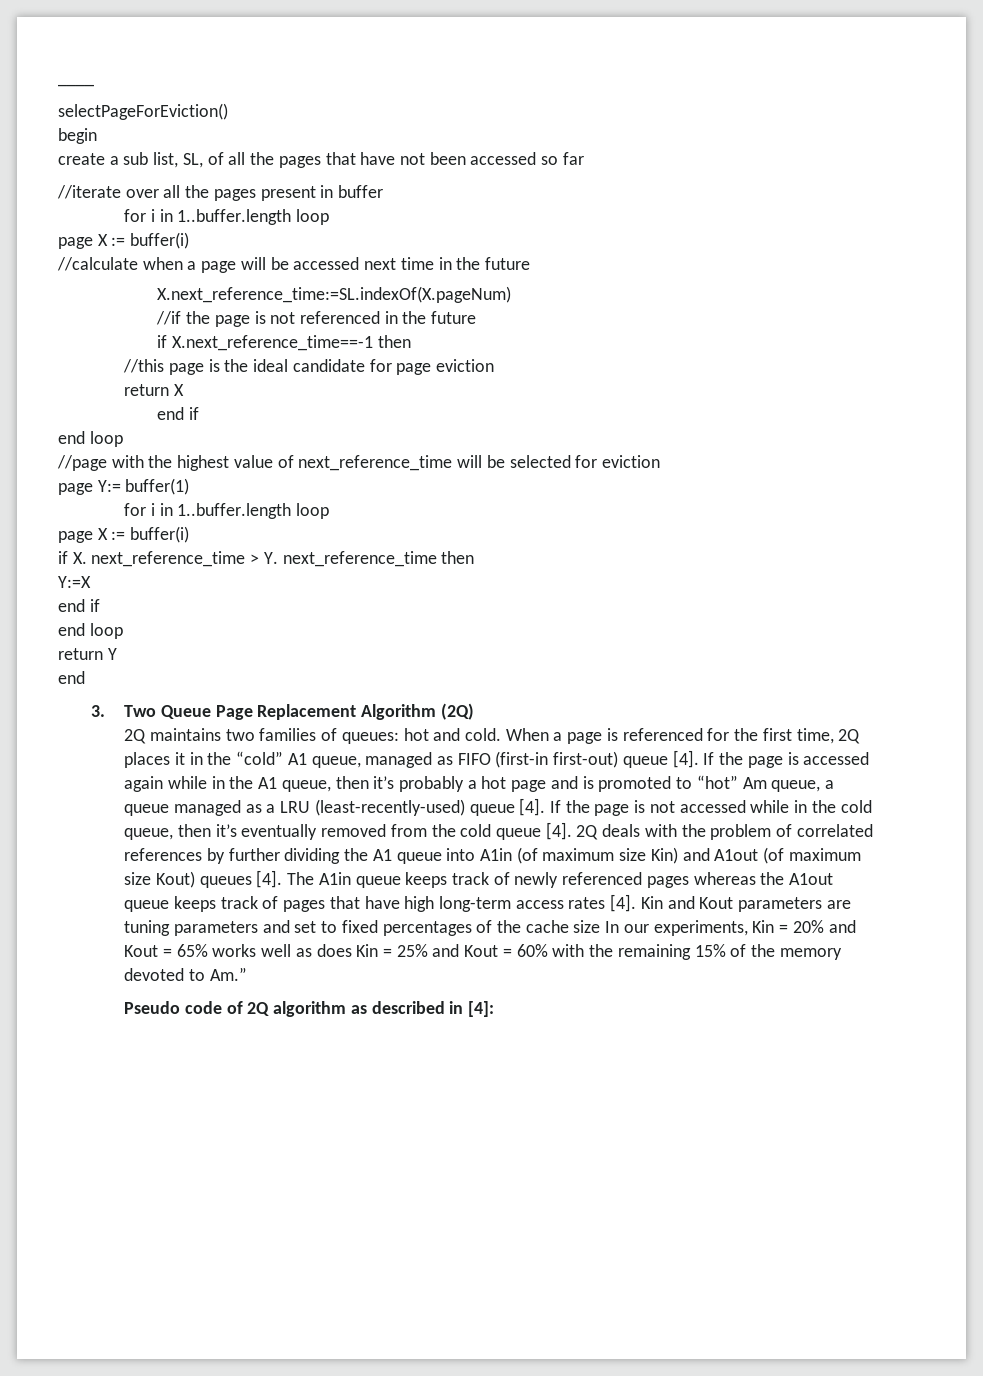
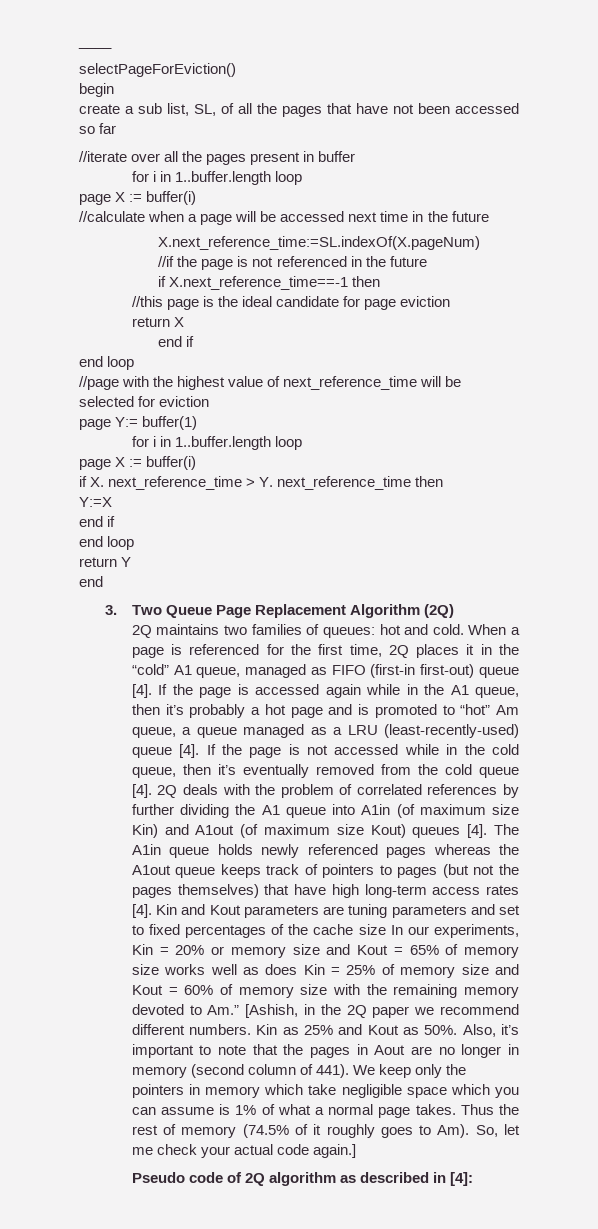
[405,872,510,888] keeps track of -> [217,844,253,855] holds
[283,900,326,912] pages -> [322,864,519,878] [131,884,259,898] pointers to pages (but not the pages themselves)
(824, 926) none -> [211,944,320,958] or memory size
(208, 950) none -> [445,944,519,958] [131,964,159,975] of memory size
(428, 950) none -> [381,964,489,978] of memory size
[552,944,842,960] [124,967,247,981] with the remaining 15% of the memory devoted to Am.” -> [219,984,519,998] [131,1004,519,1018] [131,1024,519,1037] [131,1044,520,1058] [131,1064,467,1078] [131,1084,520,1098] [131,1104,519,1118] [131,1124,520,1138] [131,1144,357,1158] of memory size with the remaining memory devoted to Am.” [Ashish, in the 2Q paper we recommend different numbers. Kin as 25% and Kout as 50%. Also, it’s important to note that the pages in Aout are no longer in memory (second column of 441). We keep only the pointers in memory which take negligible space which you can assume is 1% of what a normal page takes. Thus the rest of memory (74.5% of it roughly goes to Am). So, let me check your actual code again.]

